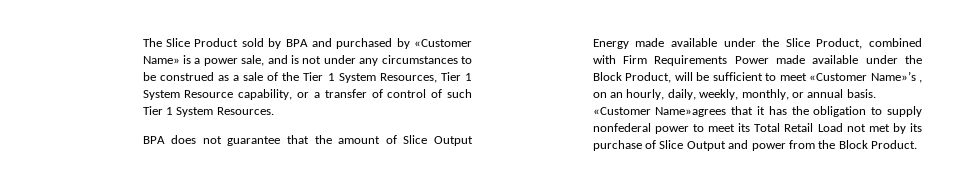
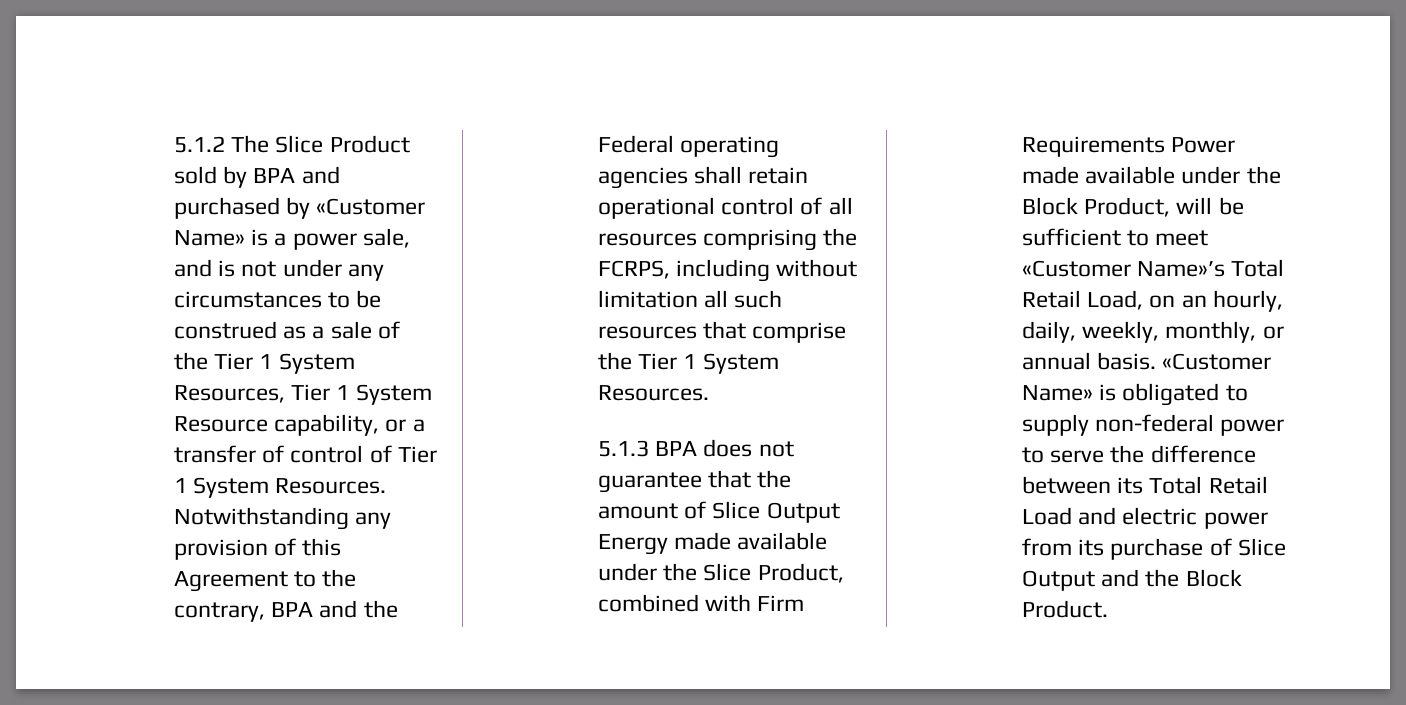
(142, 42) none -> [174,136,225,153] 5.1.2
[447,89,473,98] such -> [397,446,437,463] [174,477,387,498] [174,507,392,530] [174,538,342,560] [174,569,357,592] [174,600,398,622] [598,135,780,158] [598,166,809,189] [598,197,853,219] [598,228,858,251] [598,259,858,282] [598,290,783,308] [598,321,847,343] [598,352,632,370] Tier 1 System Resources. Notwithstanding any provision of this Agreement to the contrary, BPA and the Federal operating agencies shall retain operational control of all resources comprising the FCRPS, including without limitation all such resources that comprise the
(274, 111) none -> [598,440,649,457] 5.1.3
[918,80,922,83] , -> [1231,259,1285,277] [1022,290,1144,310] Total Retail Load,
[655,106,867,117] Name»agrees that it has the obligation -> [1022,383,1220,406] Name» is obligated
[592,123,651,132] nonfederal -> [1095,414,1215,432] non-federal
[708,123,906,134] meet its Total Retail Load not met by -> [1050,445,1256,463] [1022,476,1268,494] [1022,507,1268,529] [1022,538,1072,556] serve the difference between its Total Retail Load and electric power from
[751,140,815,151] power from -> (1140, 578) none

